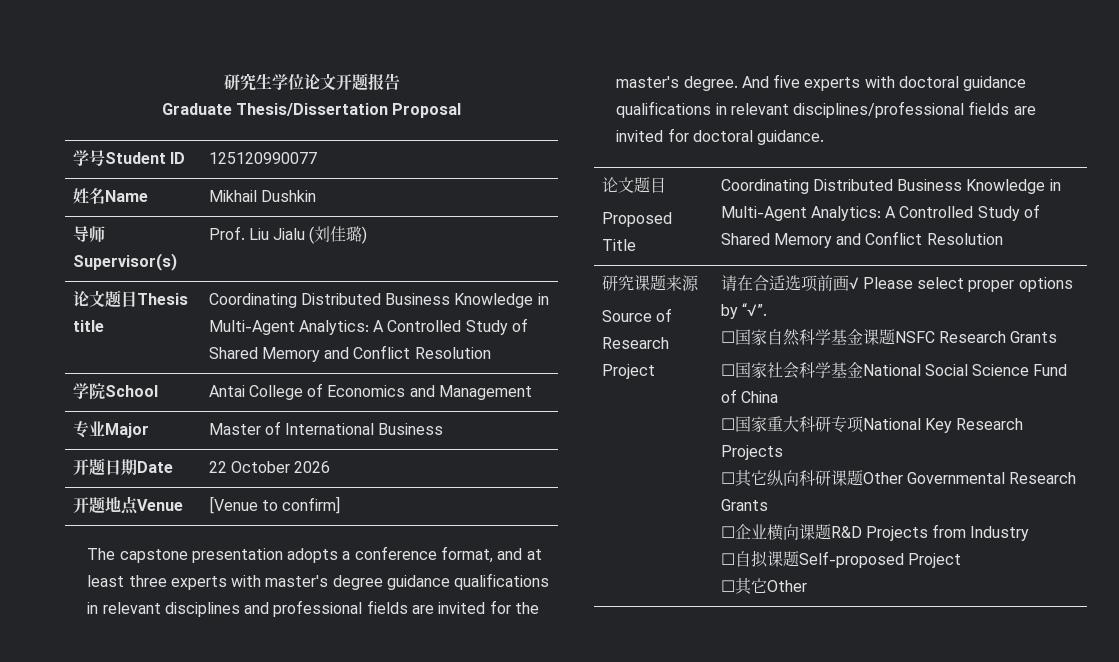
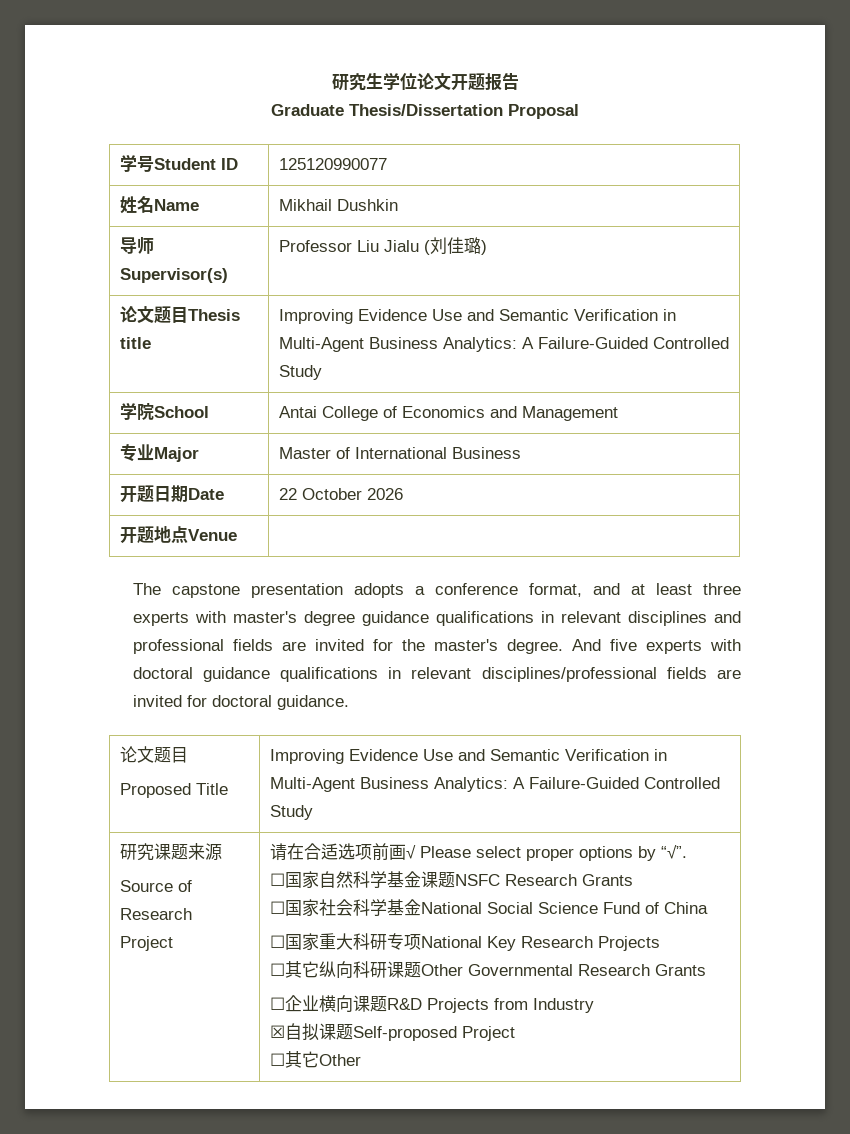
[208,226,245,240] Prof. -> [278,240,352,252] Professor
[208,293,549,308] [208,318,529,335] [208,345,491,362] Coordinating Distributed Business Knowledge in Multi-Agent Analytics: A Controlled Study of Shared Memory and Conflict Resolution -> [278,309,676,324] [278,337,729,352] [278,365,322,380] Improving Evidence Use and Semantic Verification in Multi-Agent Business Analytics: A Failure-Guided Controlled Study
[208,496,341,514] [Venue to confirm] -> (237, 535) none
[720,179,1061,194] [720,204,1041,221] [720,231,1003,248] Coordinating Distributed Business Knowledge in Multi-Agent Analytics: A Controlled Study of Shared Memory and Conflict Resolution -> [269,749,667,764] [269,777,720,792] [269,805,313,820] Improving Evidence Use and Semantic Verification in Multi-Agent Business Analytics: A Failure-Guided Controlled Study
[720,553,735,565] ☐ -> [269,1025,285,1038] ☒

